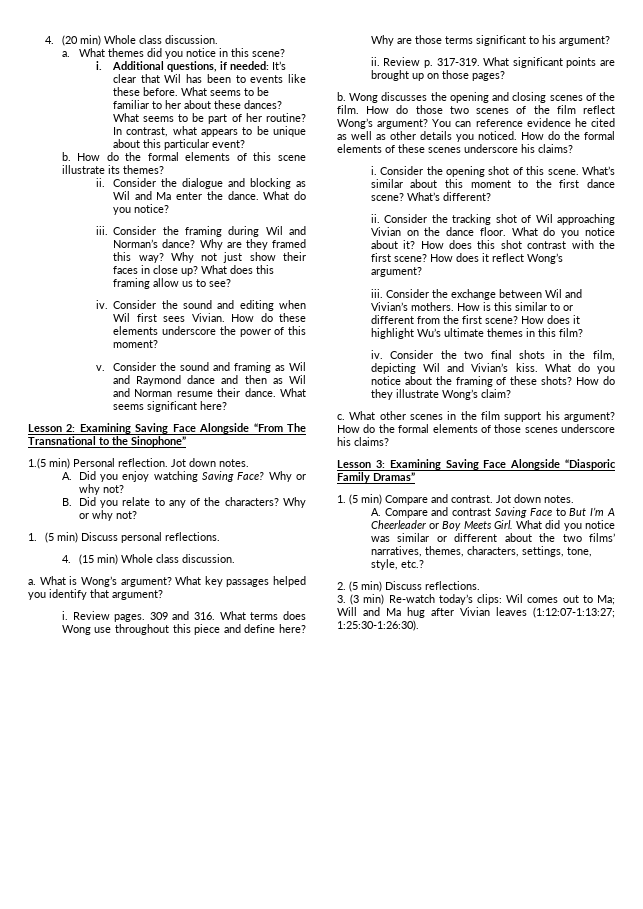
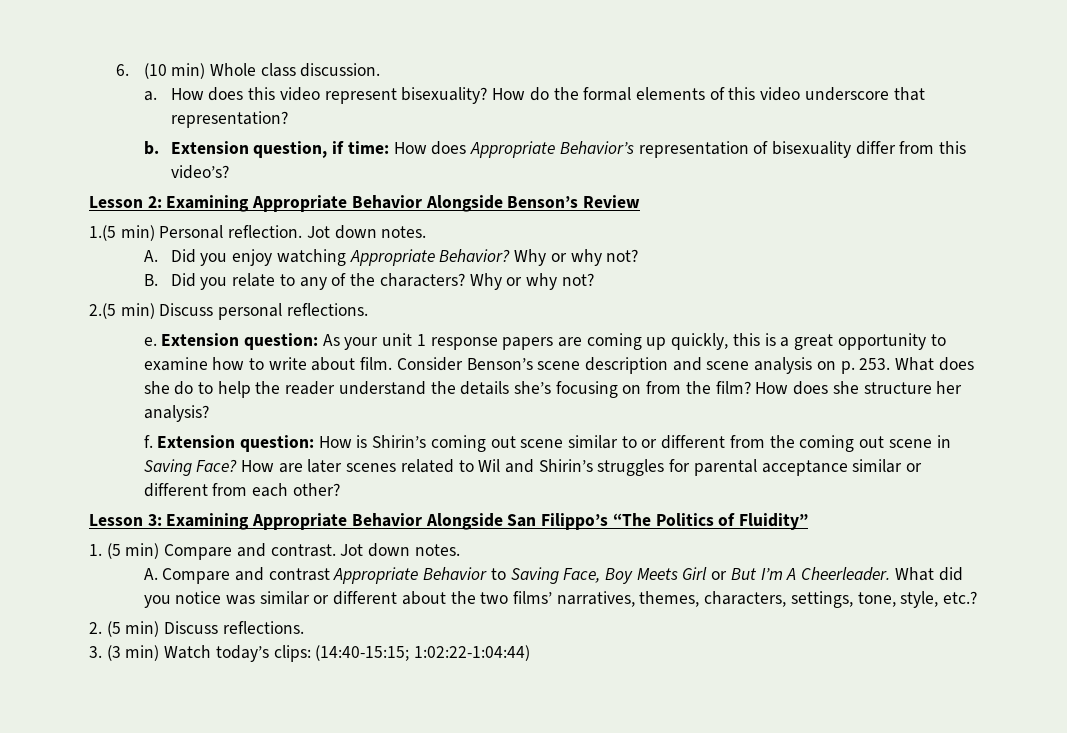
[44,35,218,46] [61,48,285,59] [95,61,286,72] [112,74,306,83] [112,87,269,96] [112,100,282,109] [112,113,306,124] [112,126,306,137] [112,139,245,150] [61,152,71,161] 4. (20 min) Whole class discussion. // a. What themes did you notice in this scene? // i. Additional questions, if needed: It’s clear that Wil has been to events like these before. What seems to be familiar to her about these dances? What seems to be part of her routine? In contrast, what appears to be unique about this particular event? // b. -> [116,63,381,79] [143,87,488,104] 6. (10 min) Whole class discussion. // a. How does this video represent bisexuality?
[278,155,306,161] [61,165,164,174] [95,178,306,189] [112,191,306,200] [112,204,169,215] [95,226,306,237] [113,239,307,250] [113,252,306,263] [113,265,275,276] [113,278,232,289] [95,300,306,311] [113,313,307,322] [113,326,307,337] [113,340,159,348] [95,362,306,373] [112,375,307,386] [112,388,306,397] [112,401,227,412] [28,423,306,434] [28,436,186,447] scene illustrate its themes? // ii. Consider the dialogue and blocking as Wil and Ma enter the dance. What do you notice? // iii. Consider the framing during Wil and Norman’s dance? Why are they framed this way? Why not just show their faces in close up? What does this framing allow us to see? // iv. Consider the sound and editing when Wil first sees Vivian. How do these elements underscore the power of this moment? // v. Consider the sound and framing as Wil and Raymond dance and then as Wil and Norman resume their dance. What seems significant here? // Lesson 2: Examining Saving Face Alongside “From The Transnational to the Sinophone” -> [760,87,925,101] [170,111,288,128] [143,141,967,158] [170,165,229,179] [89,195,641,212] video underscore that representation? // b. Extension question, if time: How does Appropriate Behavior’s representation of bisexuality differ from this video’s? // Lesson 2: Examining Appropriate Behavior Alongside Benson’s Review
[202,471,265,482] Saving Face? -> [349,249,511,266] Appropriate Behavior?
[28,532,54,543] 1. (5 -> [89,303,116,319] 2.(5
[61,554,235,565] [28,576,306,587] [28,589,163,600] [61,611,306,622] [61,624,306,635] [370,35,610,46] [370,57,615,68] [370,70,505,81] [337,92,615,103] [337,105,615,114] [337,118,615,129] [337,131,615,142] [337,144,573,153] [370,166,615,177] [370,179,615,188] [370,192,491,201] [370,214,615,225] [370,227,615,238] [370,240,615,249] [370,253,563,264] [370,267,422,277] [370,289,582,300] [370,302,512,311] 4. (15 min) Whole class discussion. // a. What is Wong’s argument? What key passages helped you identify that argument? // i. Review pages. 309 and 316. What terms does Wong use throughout this piece and define here? Why are those terms significant to his argument? // ii. Review p. 317-319. What significant points are brought up on those pages? // b. Wong discusses the opening and closing scenes of the film. How do those two scenes of the film reflect Wong’s argument? You can reference evidence he cited as well as other details you noticed. How do the formal elements of these scenes underscore his claims? // i. Consider the opening shot of this scene. What’s similar about this moment to the first dance scene? What’s different? // ii. Consider the tracking shot of Wil approaching Vivian on the dance floor. What do you notice about it? How does this shot contrast with the first scene? How does it reflect Wong’s argument? // iii. Consider the exchange between Wil and Vivian’s mothers. How is this -> [143,333,946,350] [143,357,974,374] [143,381,963,398] [143,405,209,422] [143,435,564,452] e. Extension question: As your unit 1 response papers are coming up quickly, this is a great opportunity to examine how to write about film. Consider Benson’s scene description and scene analysis on p. 253. What does she do to help the reader understand the details she’s focusing on from the film? How does she structure her analysis? // f. Extension question: How is Shirin’s coming out scene
[461,315,580,324] [370,328,583,339] [370,350,615,361] [370,363,615,374] [370,376,615,387] [370,389,511,400] [337,411,615,422] [337,424,615,433] [337,437,389,446] [337,459,616,470] [337,472,415,483] first scene? How does it highlight Wu’s ultimate themes in this film? // iv. Consider the two final shots in the film, depicting Wil and Vivian’s kiss. What do you notice about the framing of these shots? How do they illustrate Wong’s claim? // c. What other scenes in the film support his argument? How do the formal elements of those scenes underscore his claims? // Lesson 3: Examining Saving Face Alongside “Diasporic Family Dramas” -> [799,435,951,452] [143,459,923,476] [143,483,340,497] [89,513,808,530] coming out scene in Saving Face? How are later scenes related to Wil and Shirin’s struggles for parental acceptance similar or different from each other? // Lesson 3: Examining Appropriate Behavior Alongside San Filippo’s “The Politics of Fluidity”
[495,507,615,518] [370,520,513,531] Saving Face to But I’m A Cheerleader or Boy Meets Girl. -> [333,567,891,584] Appropriate Behavior to Saving Face, Boy Meets Girl or But I’m A Cheerleader.
[388,594,435,603] Re-watch -> [164,645,212,659] Watch
[506,594,615,605] [337,607,615,618] [337,620,419,631] Wil comes out to Ma; Will and Ma hug after Vivian leaves (1:12:07-1:13:27; 1:25:30-1:26:30). -> [315,645,531,661] (14:40-15:15; 1:02:22-1:04:44)

